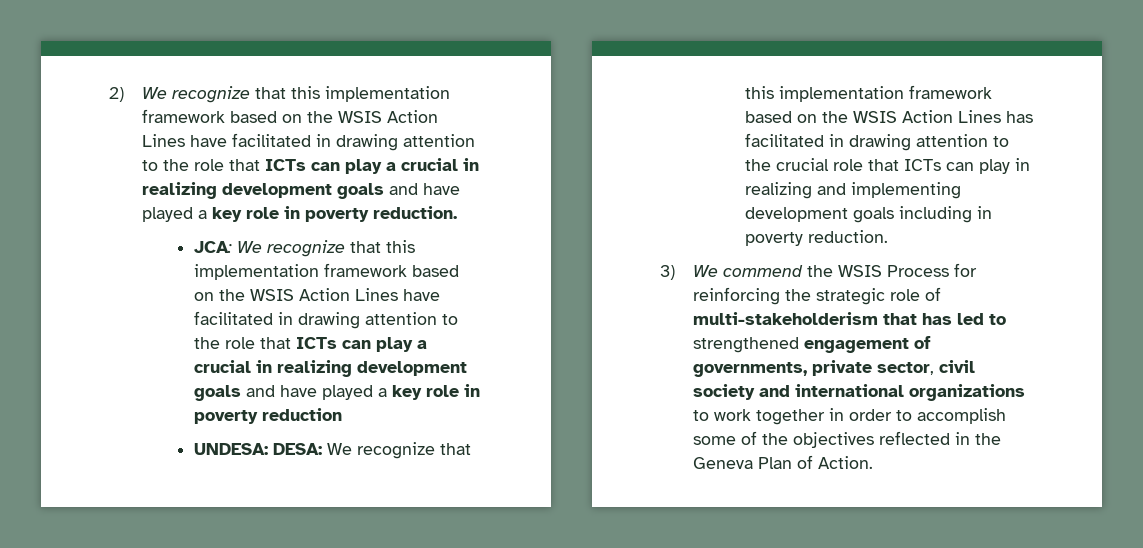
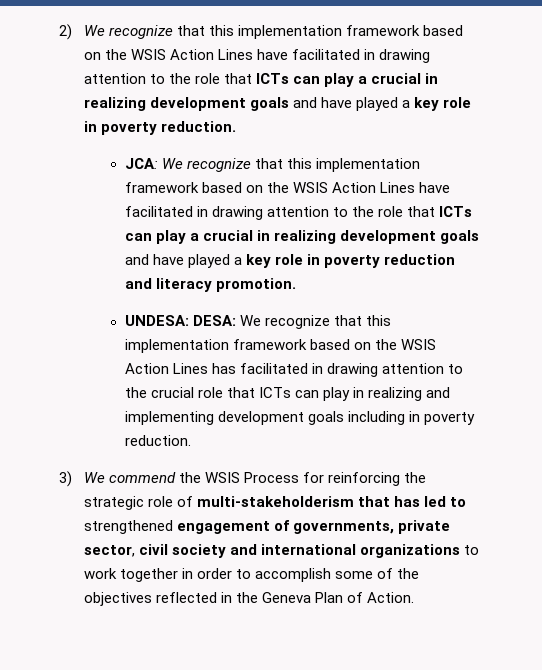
(343, 414) none -> [124,278,297,292] and literacy promotion.

